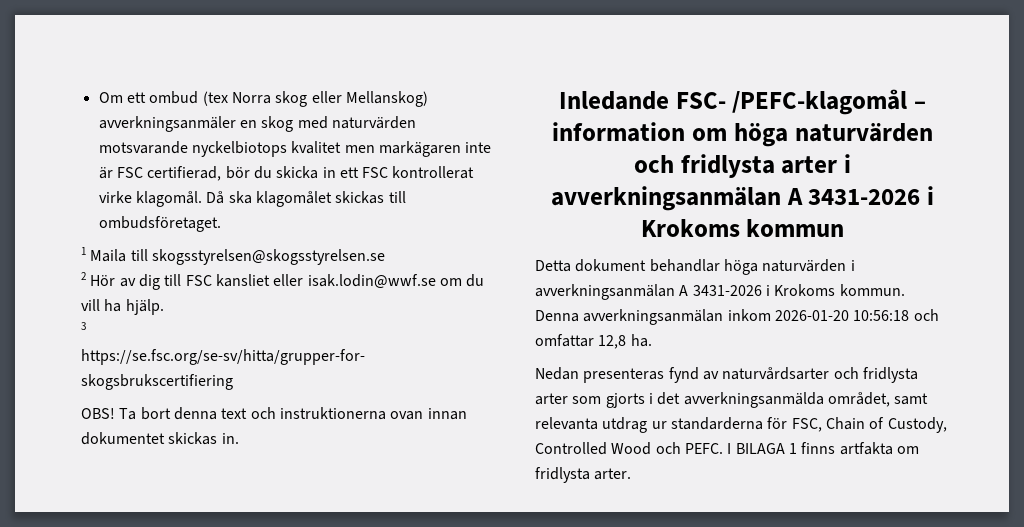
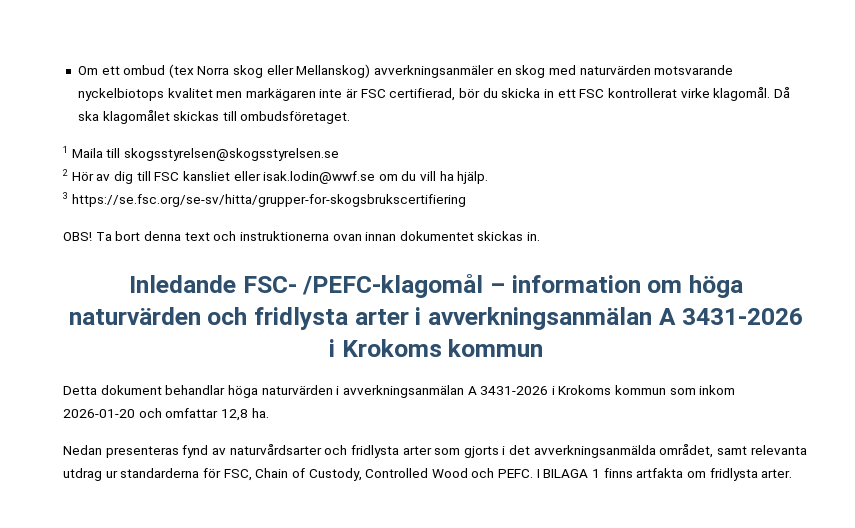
[839,284,905,296] [535,309,724,325] kommun. Denna avverkningsanmälan -> [615,385,696,395] kommun som
[853,310,910,321] 10:56:18 -> (135, 413) none

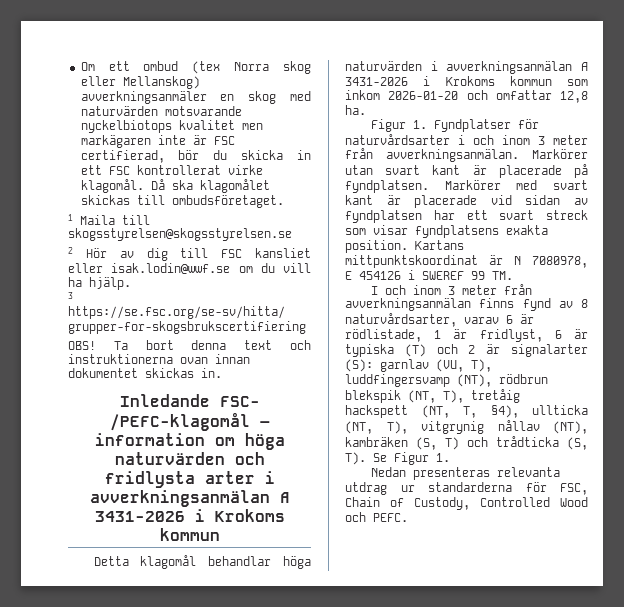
[100,385,162,395] dokument -> [140,555,197,569] klagomål
[63,444,748,458] Nedan presenteras fynd av naturvårdsarter och fridlysta arter som gjorts i det avverkningsanmälda området, samt -> [370,119,539,132] [345,134,588,145] [345,148,588,162] [345,164,588,178] [345,180,588,193] [345,195,588,208] [345,210,588,223] [345,225,548,238] [345,240,464,253] [345,255,588,268] [345,270,513,280] [370,284,532,295] [345,298,588,311] [345,313,534,327] [345,329,588,342] [345,344,588,357] [345,359,492,372] [345,374,548,387] [345,389,520,403] [345,405,588,418] [345,420,588,434] [345,436,588,450] [345,452,450,465] [370,467,490,480] Figur 1. Fyndplatser för naturvårdsarter i och inom 3 meter från avverkningsanmälan. Markörer utan svart kant är placerade på fyndplatsen. Markörer med svart kant är placerade vid sidan av fyndplatsen har ett svart streck som visar fyndplatsens exakta position. Kartans mittpunktskoordinat är N 7080978, E 454126 i SWEREF 99 TM. // I och inom 3 meter från avverkningsanmälan finns fynd av 8 naturvårdsarter, varav 6 är rödlistade, 1 är fridlyst, 6 är typiska (T) och 2 är signalarter (S): garnlav (VU, T), luddfingersvamp (NT), rödbrun blekspik (NT, T), tretåig hackspett (NT, T, §4), ullticka (NT, T), vitgrynig nållav (NT), kambräken (S, T) och trådticka (S, T). Se Figur 1. // Nedan presenteras
[536,468,793,481] I BILAGA 1 finns artfakta om fridlysta arter. -> (408, 517) none

